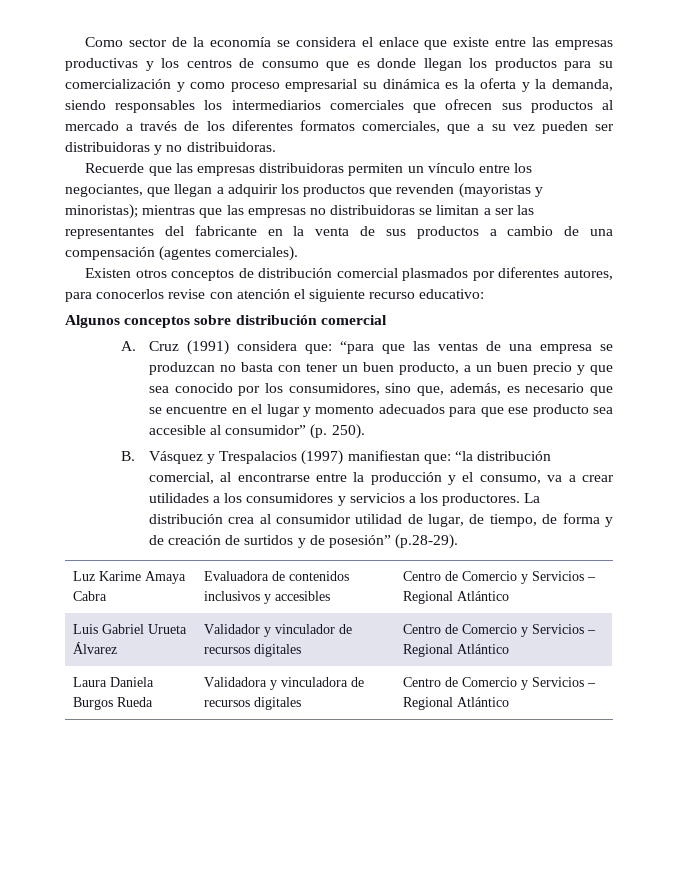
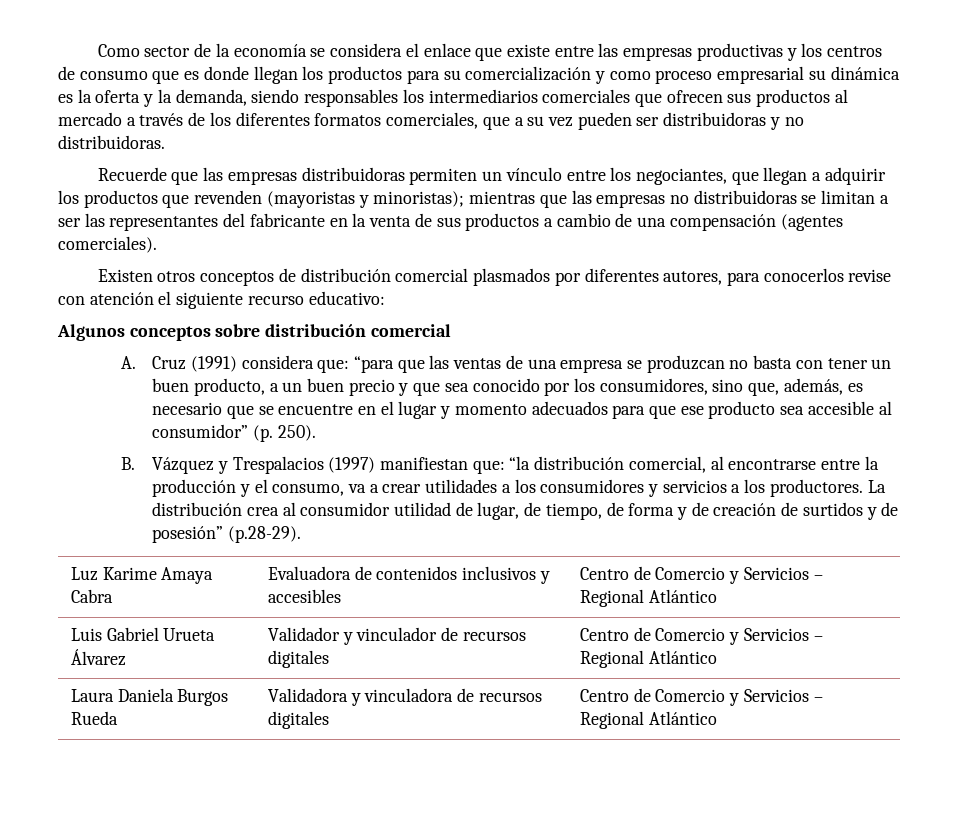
[148,451,203,464] Vásquez -> [152,457,215,474] Vázquez

